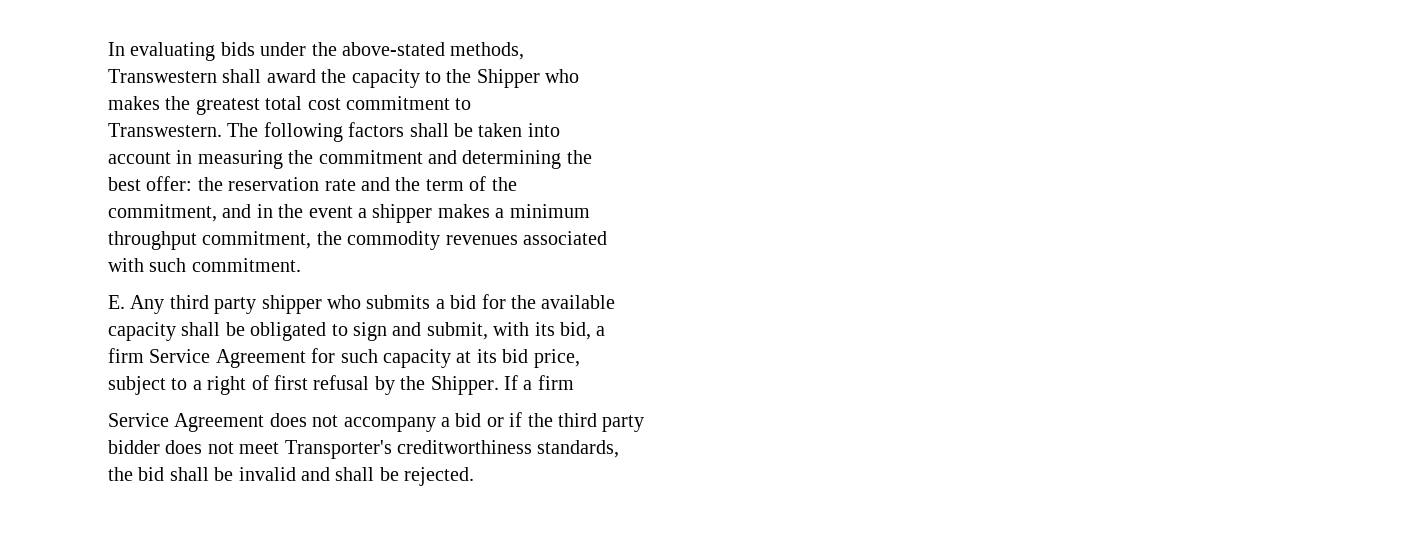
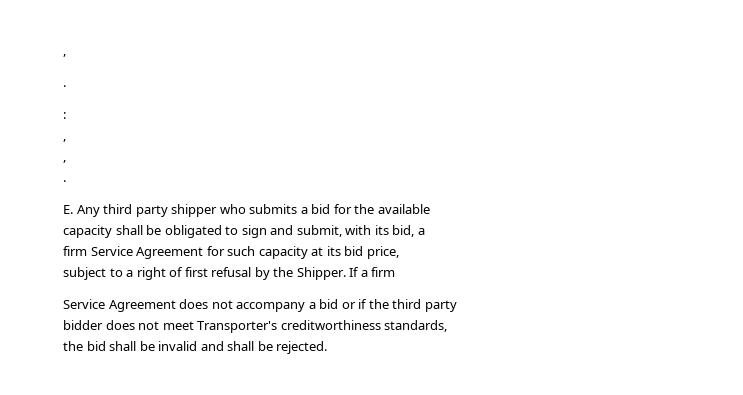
[108,42,525,61] [108,69,580,88] [108,96,472,115] [108,122,560,142] [108,150,592,169] [108,176,517,191] [108,204,590,223] [108,231,607,250] [108,258,301,272] In evaluating bids under the above-stated methods, // Transwestern shall award the capacity to the Shipper who // makes the greatest total cost commitment to // Transwestern. The following factors shall be taken into // account in measuring the commitment and determining the // best offer: the reservation rate and the term of the // commitment, and in the event a shipper makes a minimum // throughput commitment, the commodity revenues associated // with such commitment. -> [63,54,66,57] [63,85,66,87] [63,112,66,119] [63,139,66,142] [63,160,66,163] [63,180,66,182] , // . // : // , // , // .

